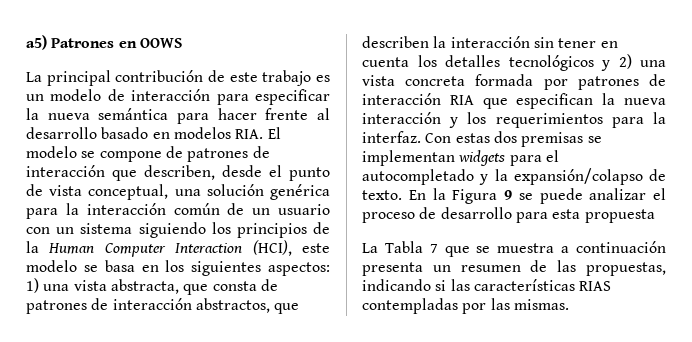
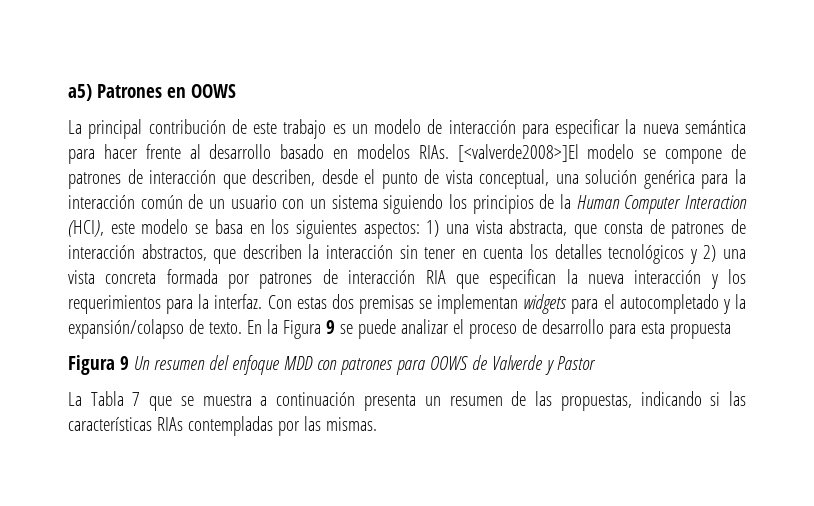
[235,127,281,139] RIA. El -> [418,144,579,162] RIAs. [<valverde2008>]El
(655, 216) none -> [68,355,596,375] // Figura 9 Un resumen del enfoque MDD con patrones para OOWS de Valverde y Pastor
[579,281,612,291] RIAS -> [156,417,183,431] RIAs

